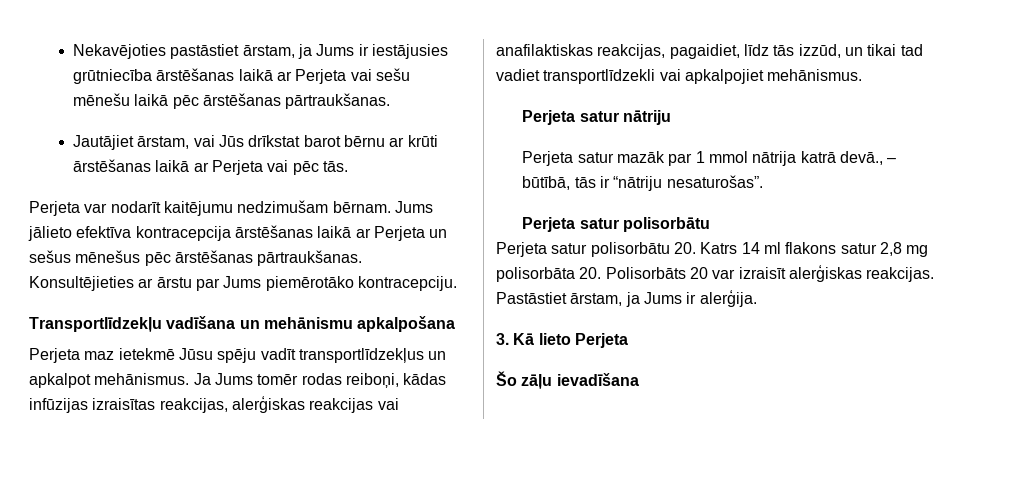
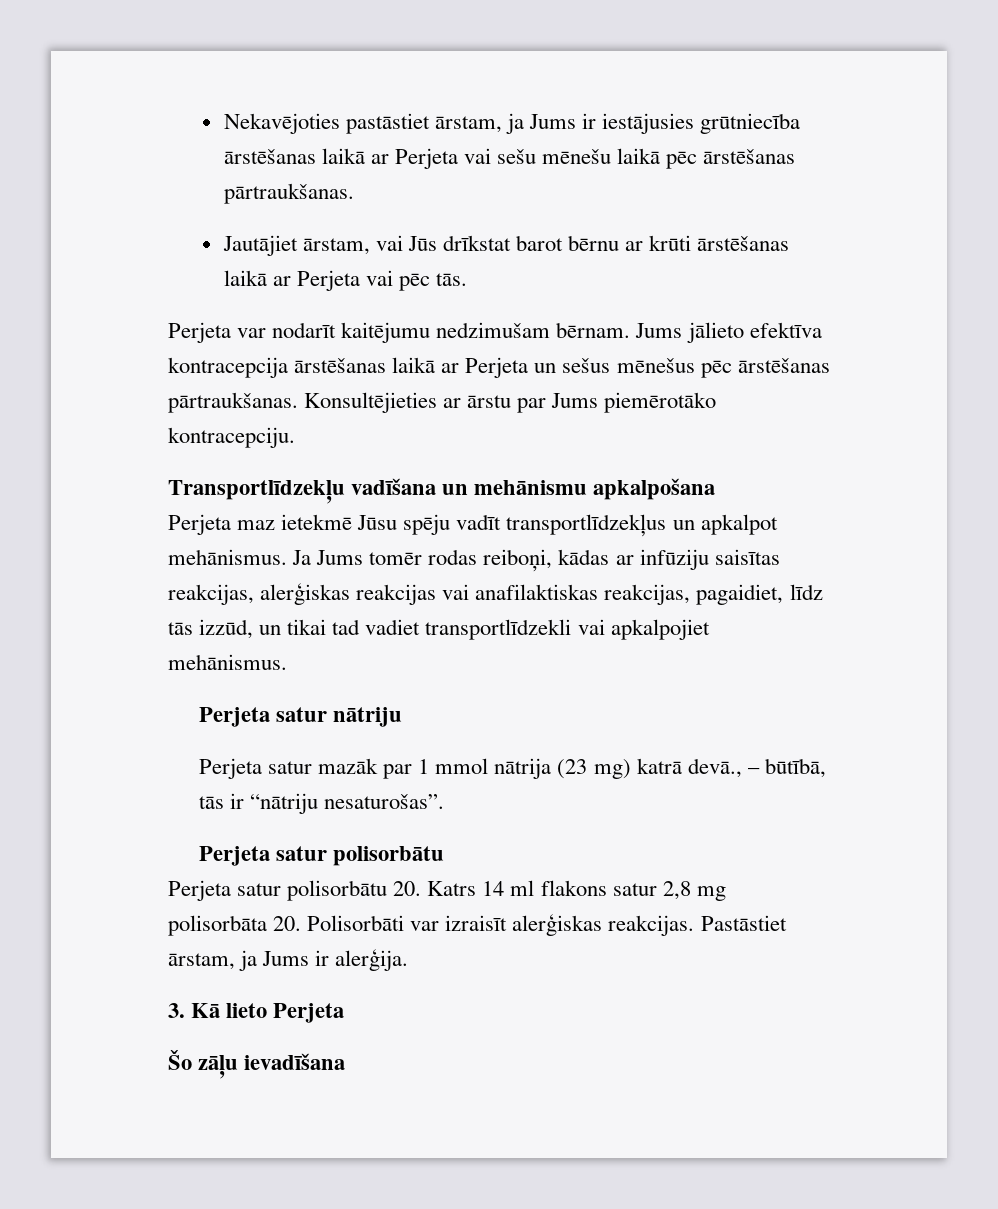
[29,398,156,413] infūzijas izraisītas -> [615,549,780,570] ar infūziju saisītas
(797, 158) none -> [557,759,631,779] (23 mg)
[605,267,708,279] Polisorbāts 20 -> [307,915,405,931] Polisorbāti

